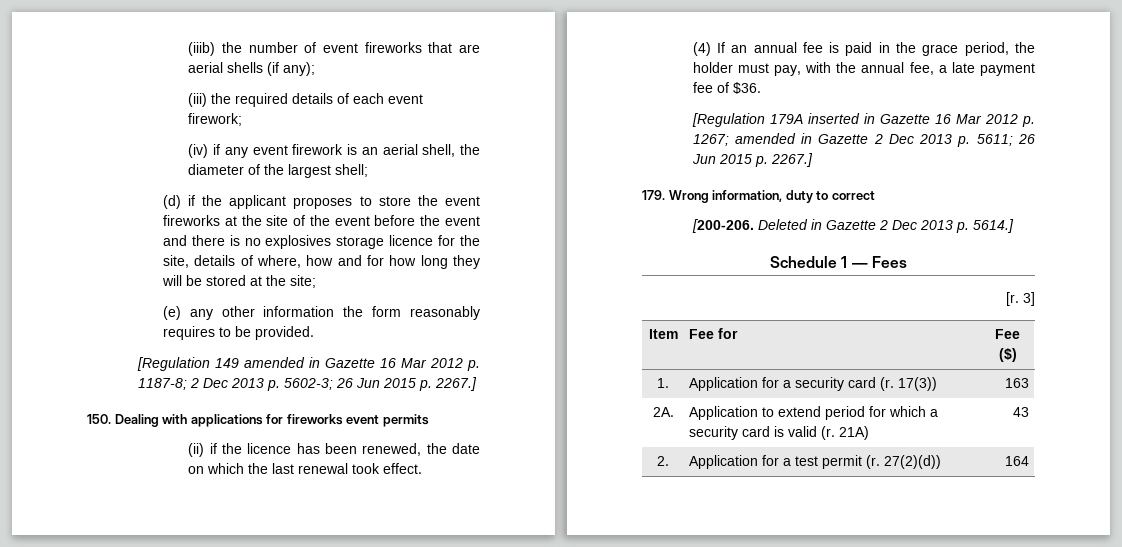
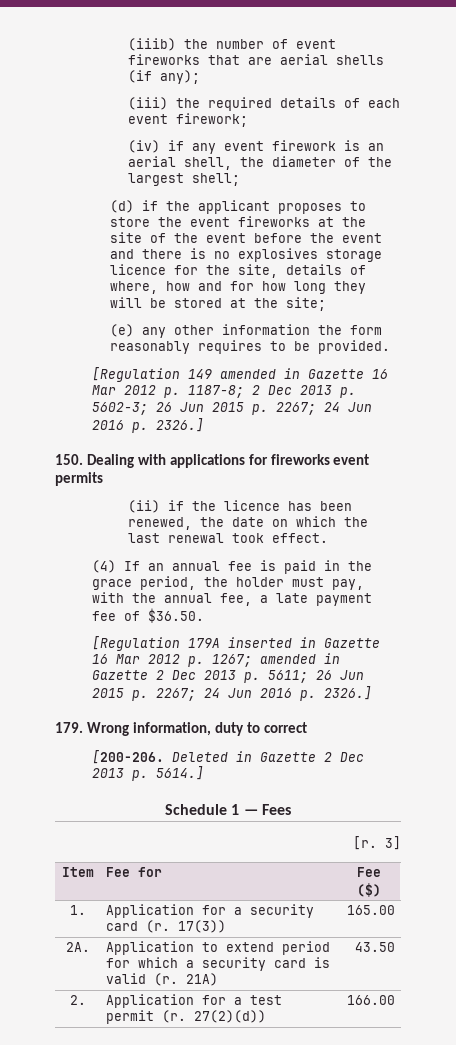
[434,377,477,391] 2267.] -> [275,402,372,415] [91,418,204,433] 2267; 24 Jun 2016 p. 2326.]
[732,82,761,94] $36. -> [147,608,204,623] $36.50.
[770,153,813,167] 2267.] -> [155,686,372,701] 2267; 24 Jun 2016 p. 2326.]
[1005,378,1030,388] 163 -> [346,905,395,915] 165.00
[1013,407,1030,417] 43 -> [354,942,395,952] 43.50
[1005,456,1030,466] 164 -> [346,995,395,1005] 166.00

